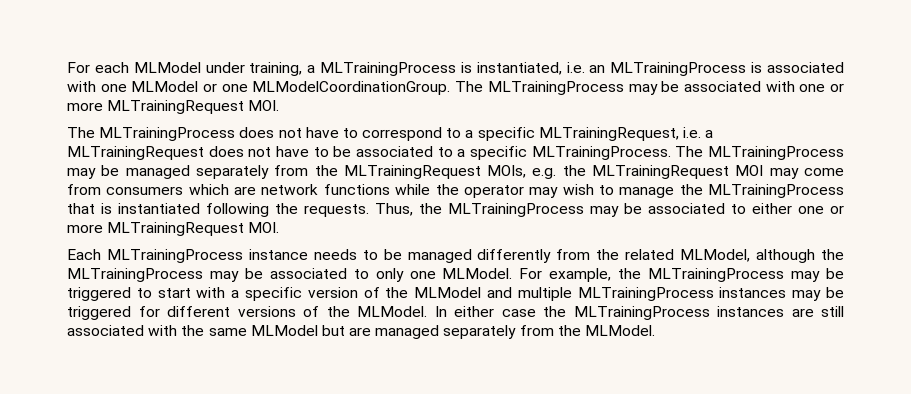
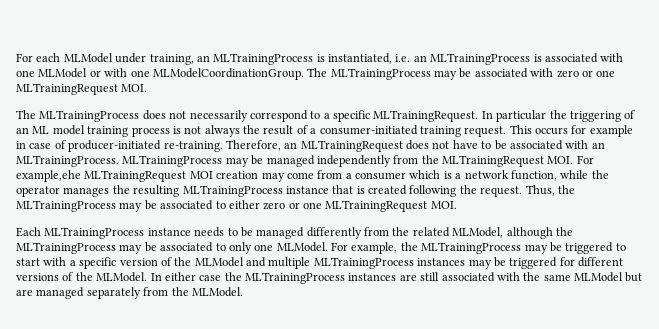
[307,65,316,73] a -> [196,55,210,62] an
(218, 87) none -> [104,68,128,77] with
[799,83,845,92] [67,102,103,111] one or more -> [556,70,616,78] zero or one
[305,127,358,138] have to -> [189,110,248,122] necessarily
[538,127,714,141] MLTrainingRequest, i.e. a -> [373,110,636,122] [16,125,633,137] [16,140,298,152] MLTrainingRequest. In particular the triggering of an ML model training process is not always the result of a consumer-initiated training request. This occurs for example in case of producer-initiated re-training. Therefore, an
[437,146,704,160] to a specific MLTrainingProcess. The -> [565,140,605,149] [16,155,119,167] with an MLTrainingProcess.
[195,165,269,179] separately -> [316,155,391,167] independently
[487,165,586,179] MOIs, e.g. the -> [547,155,594,164] [16,170,81,182] MOI. For example,ehe
(764, 170) none -> [216,171,259,179] creation
[106,184,844,198] consumers which are network functions while the operator may wish to manage the MLTrainingProcess -> [345,170,609,181] [16,185,329,197] a consumer which is a network function, while the operator manages the resulting MLTrainingProcess instance
[118,203,200,214] instantiated -> [368,185,407,195] created
[304,204,369,217] requests. -> [480,186,523,197] request.
[798,205,844,214] [67,224,103,233] one or more -> [263,202,322,210] zero or one

